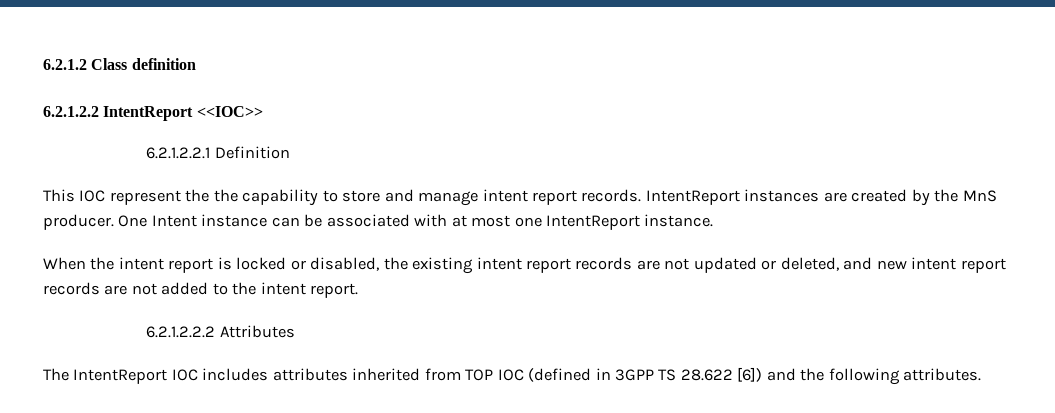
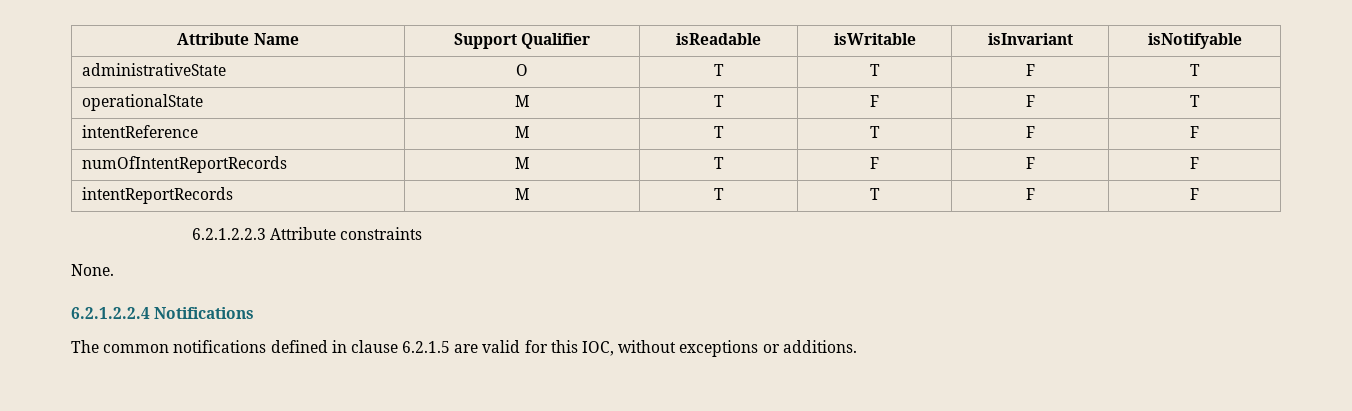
[43,58,196,70] [43,106,263,121] [146,146,290,159] [43,189,997,206] [43,214,714,230] [43,257,1006,274] [43,282,359,298] [146,325,295,338] [43,367,982,385] 6.2.1.2 Class definition // 6.2.1.2.2 IntentReport <<IOC>> // 6.2.1.2.2.1 Definition // This IOC represent the the capability to store and manage intent report records. IntentReport instances are created by the MnS producer. One Intent instance can be associated with at most one IntentReport instance. // When the intent report is locked or disabled, the existing intent report records are not updated or deleted, and new intent report records are not added to the intent report. // 6.2.1.2.2.2 Attributes // The IntentReport IOC includes attributes inherited from TOP IOC (defined in 3GPP TS 28.622 [6]) and the following attributes. -> [177,33,299,45] [453,33,591,49] [676,33,761,45] [833,33,916,45] [987,33,1073,45] [1147,33,1242,49] [81,63,226,76] [516,64,528,76] [713,64,724,76] [869,64,880,76] [1025,64,1035,76] [1189,64,1200,76] [81,94,203,111] [514,95,530,107] [713,95,724,107] [870,95,879,107] [1025,95,1035,107] [1189,95,1200,107] [81,125,198,138] [514,126,530,138] [713,126,724,138] [869,126,880,138] [1025,126,1035,138] [1190,126,1199,138] [81,156,287,173] [514,157,530,169] [713,157,724,169] [870,157,879,169] [1025,157,1035,169] [1190,157,1199,169] [81,187,233,204] [514,188,530,200] [713,188,724,200] [869,188,880,200] [1025,188,1035,200] [1190,188,1199,200] [191,227,423,240] [71,264,114,276] [71,307,255,319] [71,340,857,357] Attribute Name | Support Qualifier | isReadable | isWritable | isInvariant | isNotifyable // administrativeState | O | T | T | F | T // operationalState | M | T | F | F | T // intentReference | M | T | T | F | F // numOfIntentReportRecords | M | T | F | F | F // intentReportRecords | M | T | T | F | F // 6.2.1.2.2.3 Attribute constraints // None. // 6.2.1.2.2.4 Notifications // The common notifications defined in clause 6.2.1.5 are valid for this IOC, without exceptions or additions.

